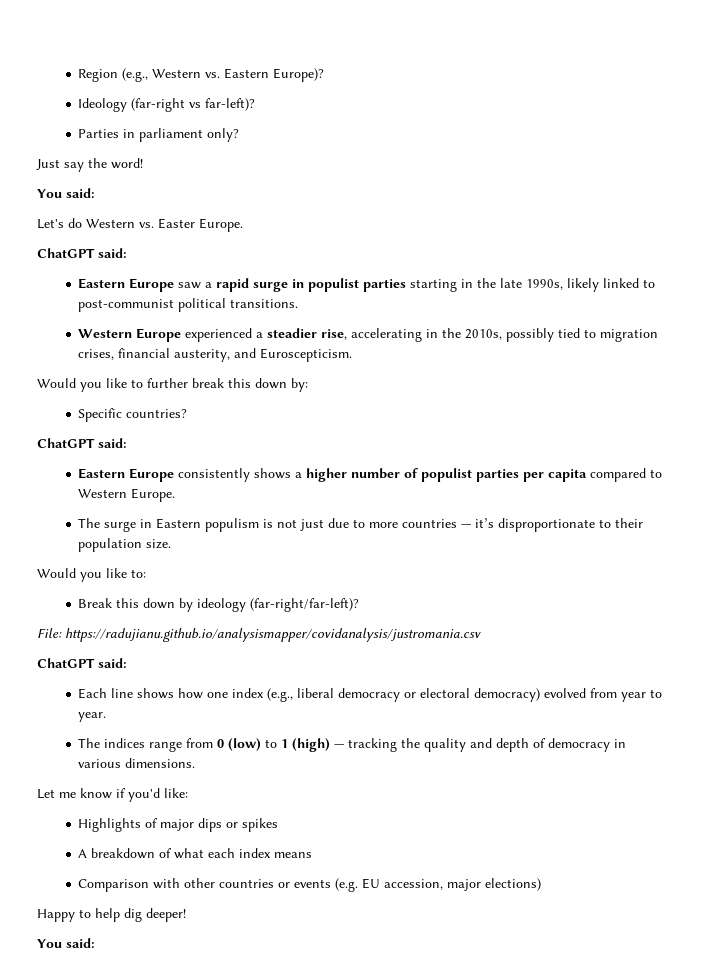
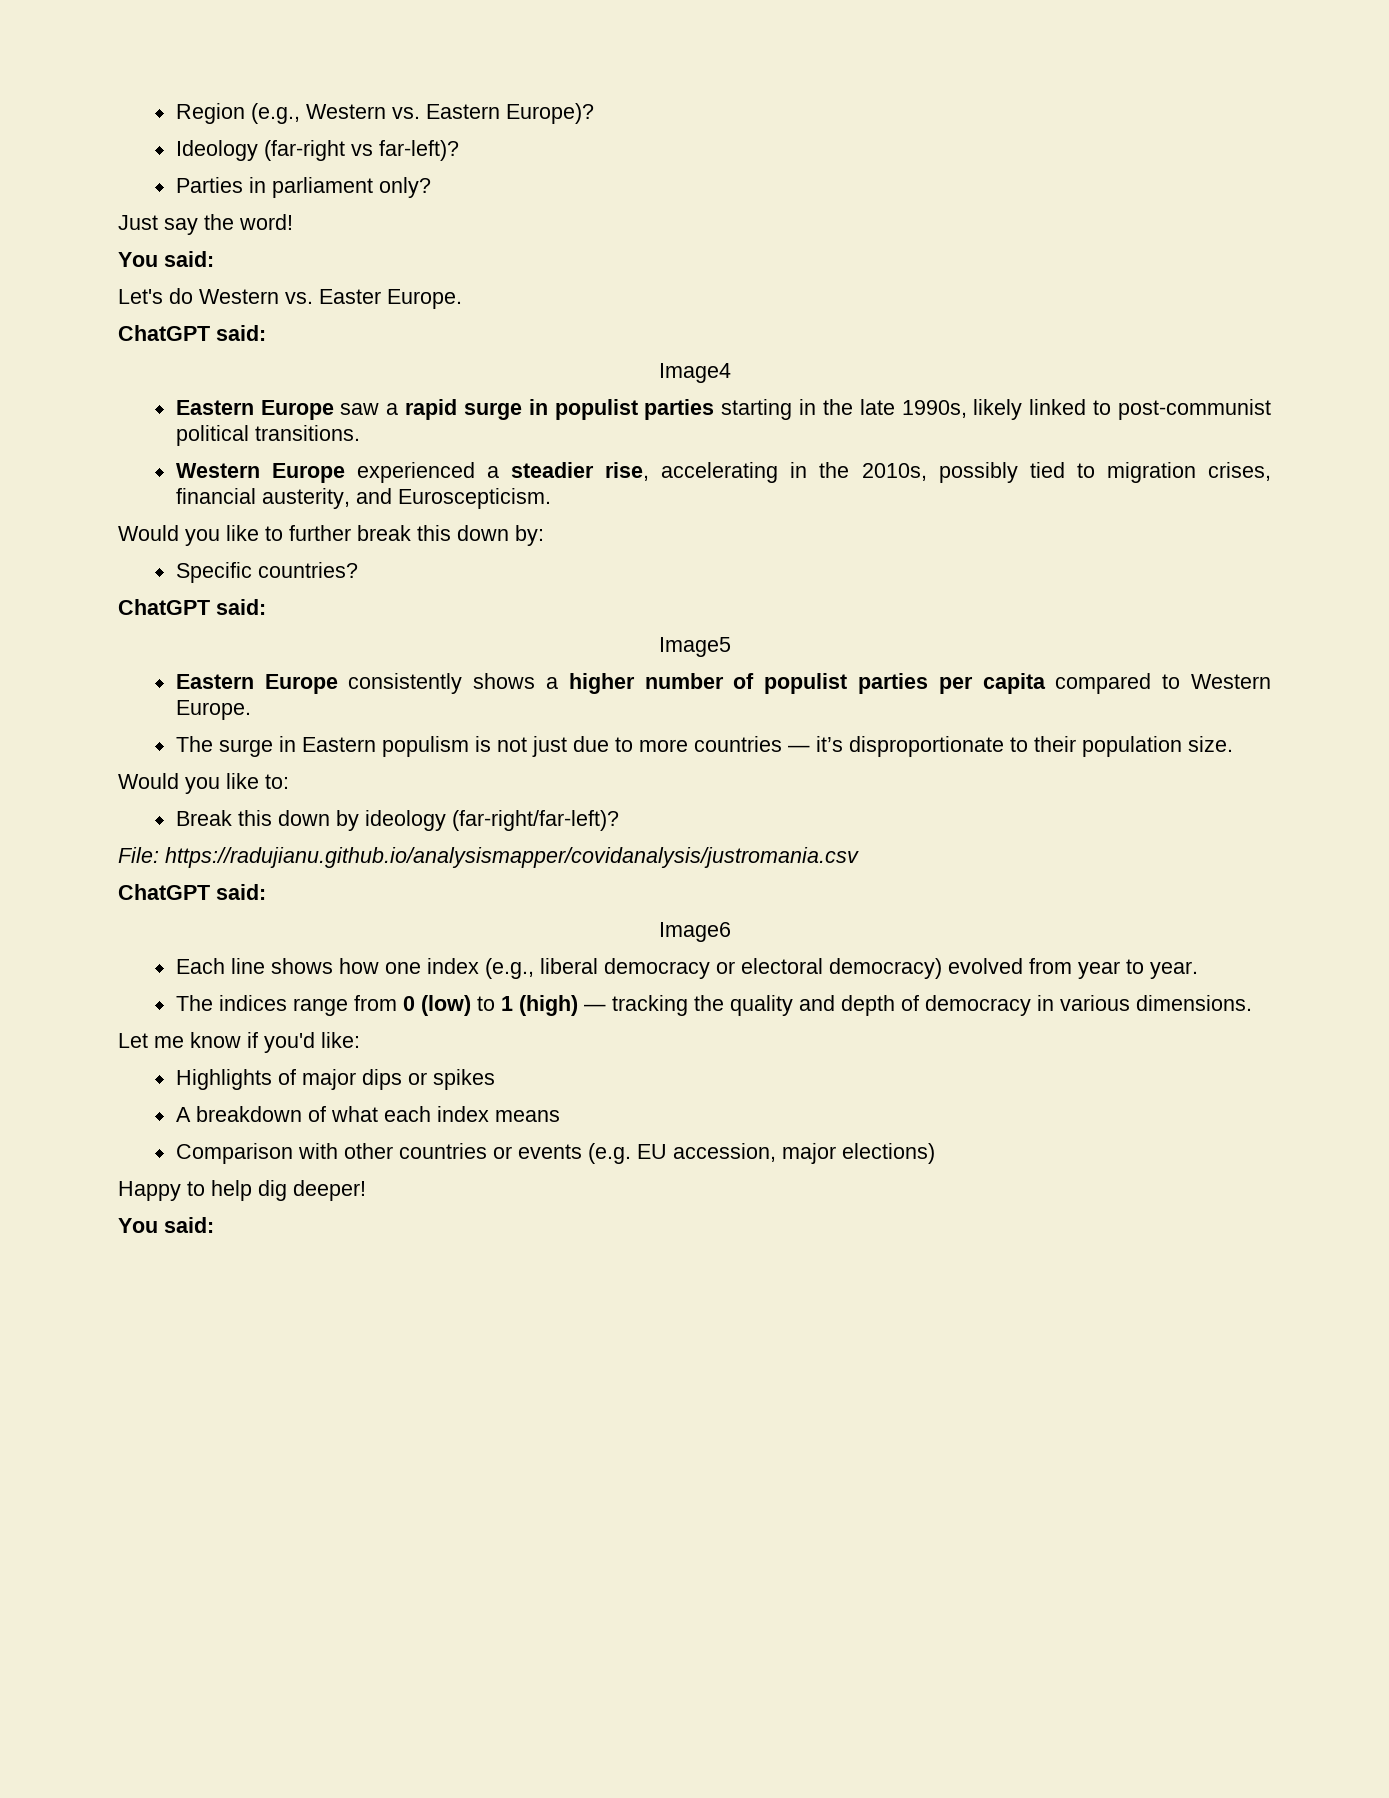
(127, 253) none -> [658,363,731,383] // Image4
(127, 443) none -> [658,637,731,657] // Image5
(127, 663) none -> [658,922,731,942] // Image6

